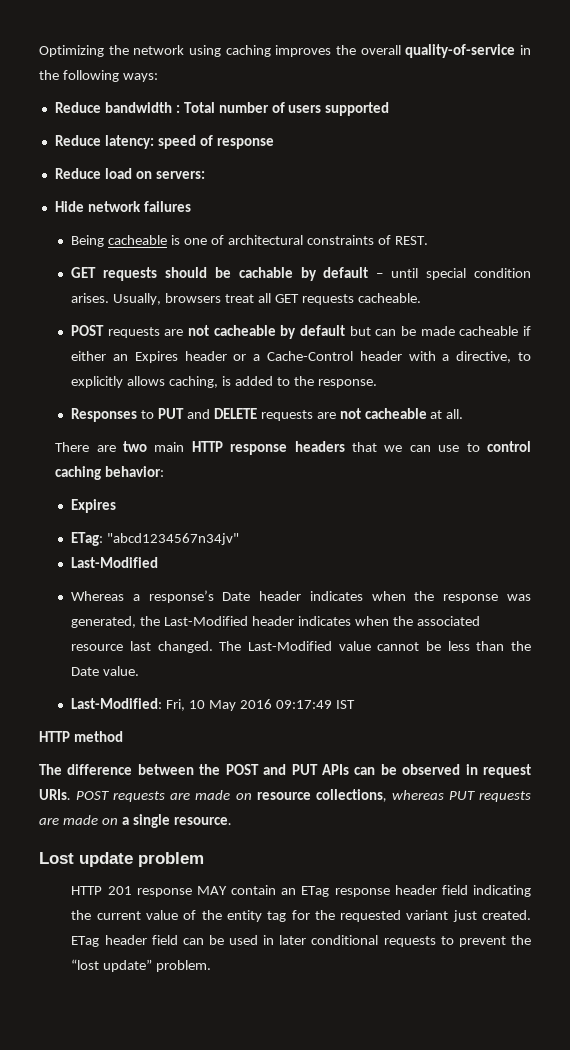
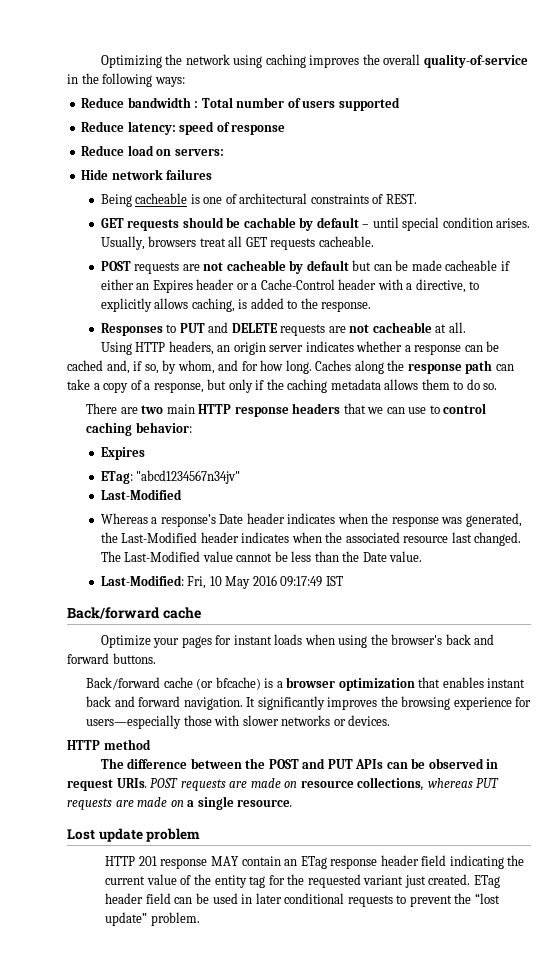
(464, 414) none -> [100,341,500,355] [67,360,514,374] [67,379,498,393] // Using HTTP headers, an origin server indicates whether a response can be cached and, if so, by whom, and for how long. Caches along the response path can take a copy of a response, but only if the caching metadata allows them to do so.
(355, 704) none -> [67,607,201,619] [100,634,495,648] [67,653,156,664] [86,677,526,691] [86,696,532,710] [86,715,391,729] // Back/forward cache // Optimize your pages for instant loads when using the browser's back and forward buttons. // Back/forward cache (or bfcache) is a browser optimization that enables instant back and forward navigation. It significantly improves the browsing experience for users—especially those with slower networks or devices.

